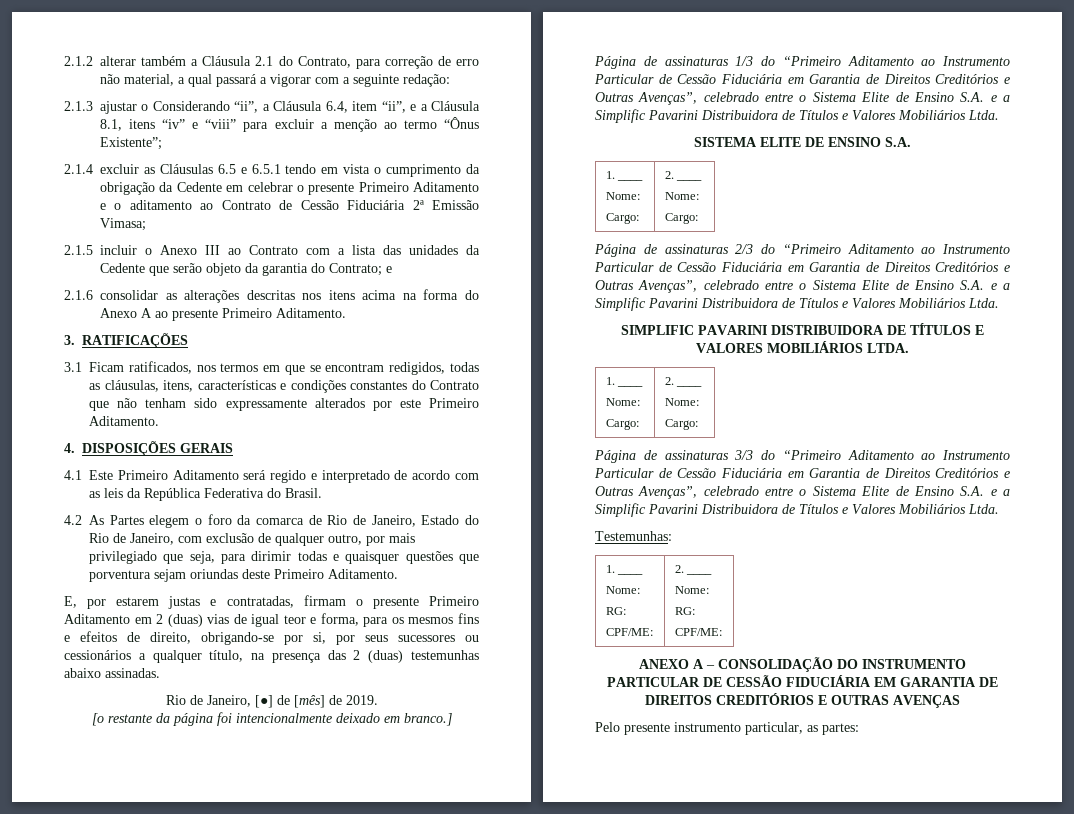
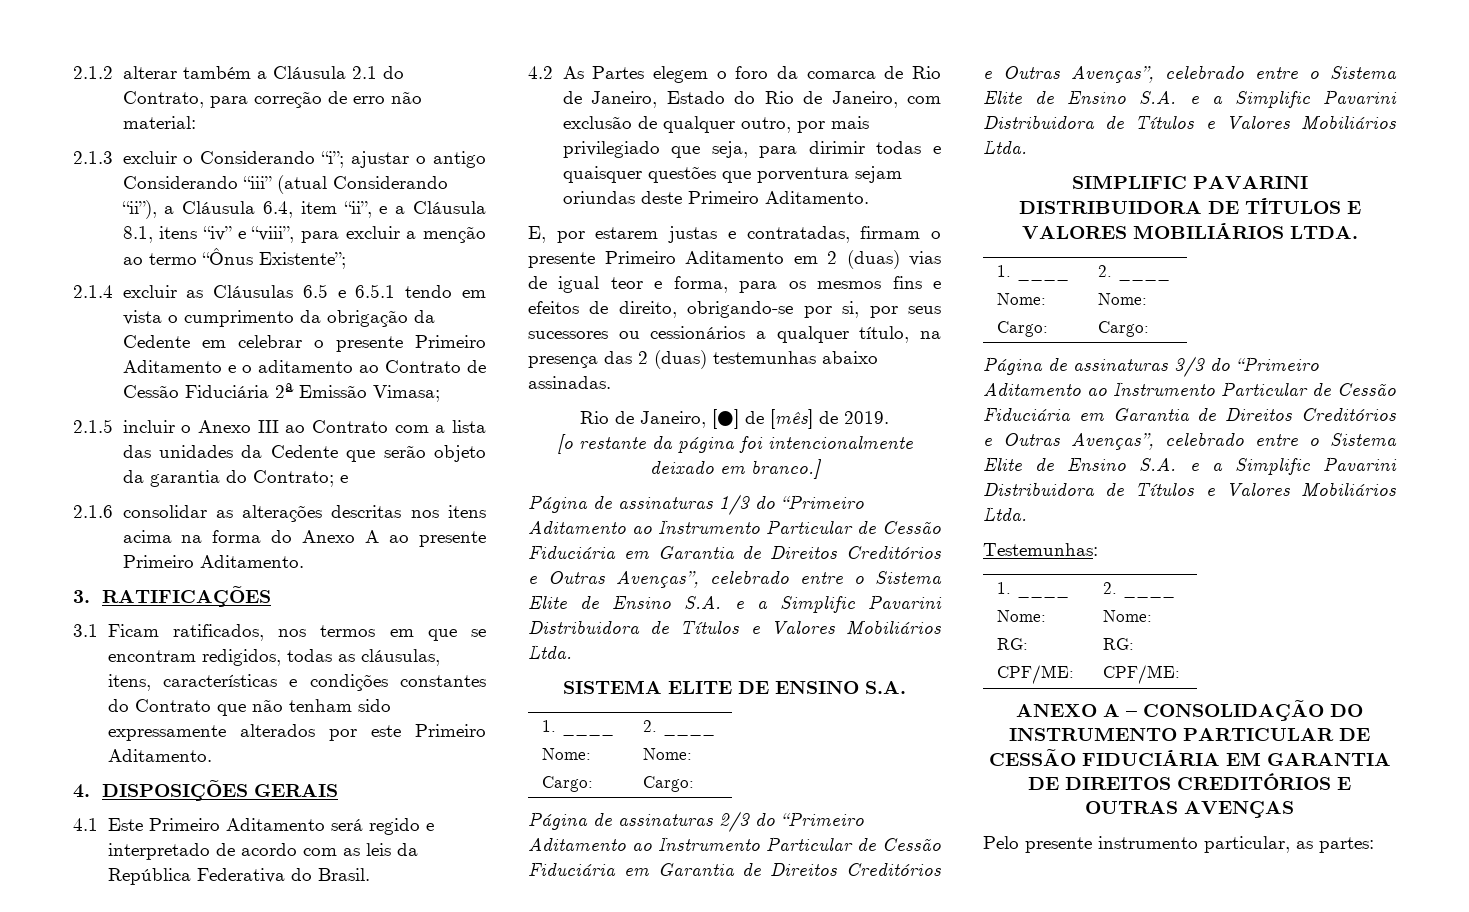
[124,74,450,87] [64,101,259,114] material, a qual passará a vigorar com a seguinte redação: // 2.1.3 ajustar o Considerando “ii”, -> [122,116,196,129] [73,151,487,168] [122,175,448,194] [121,200,157,219] material: // 2.1.3 excluir o Considerando “i”; ajustar o antigo Considerando “iii” (atual Considerando “ii”),
[205,119,237,129] “viii” -> [251,226,295,243] “viii”,

